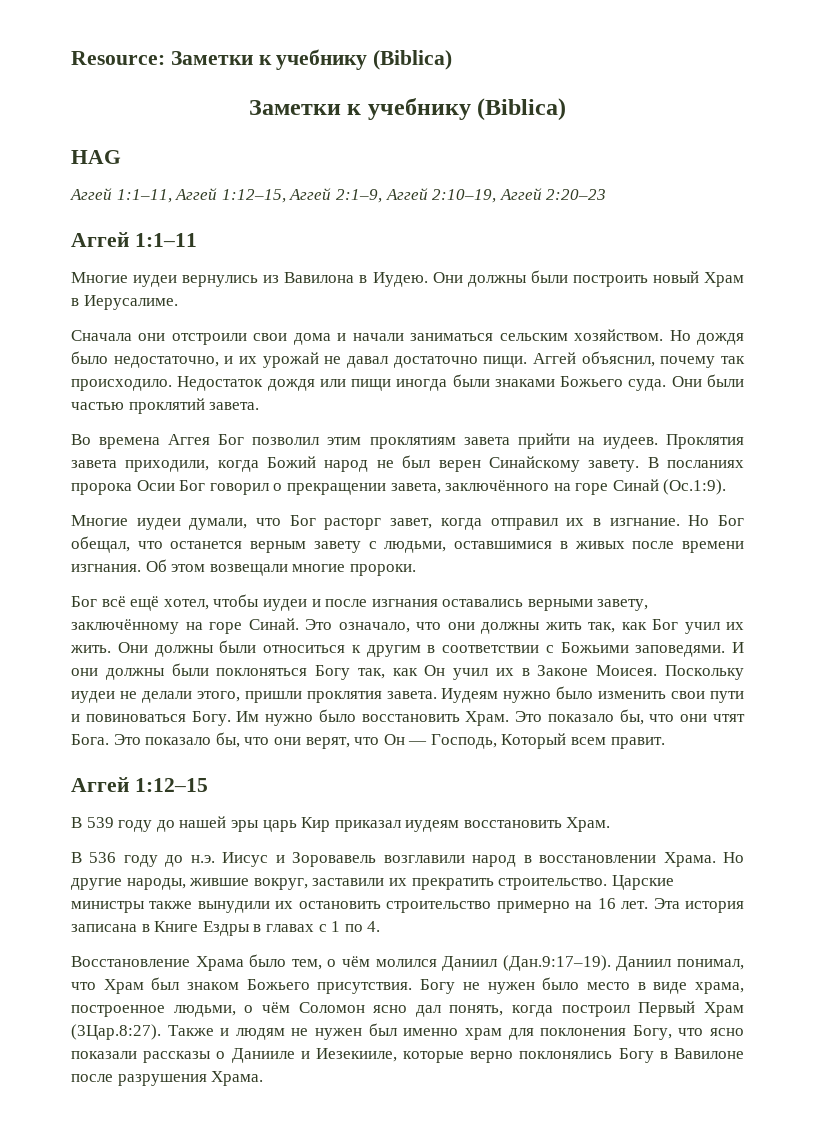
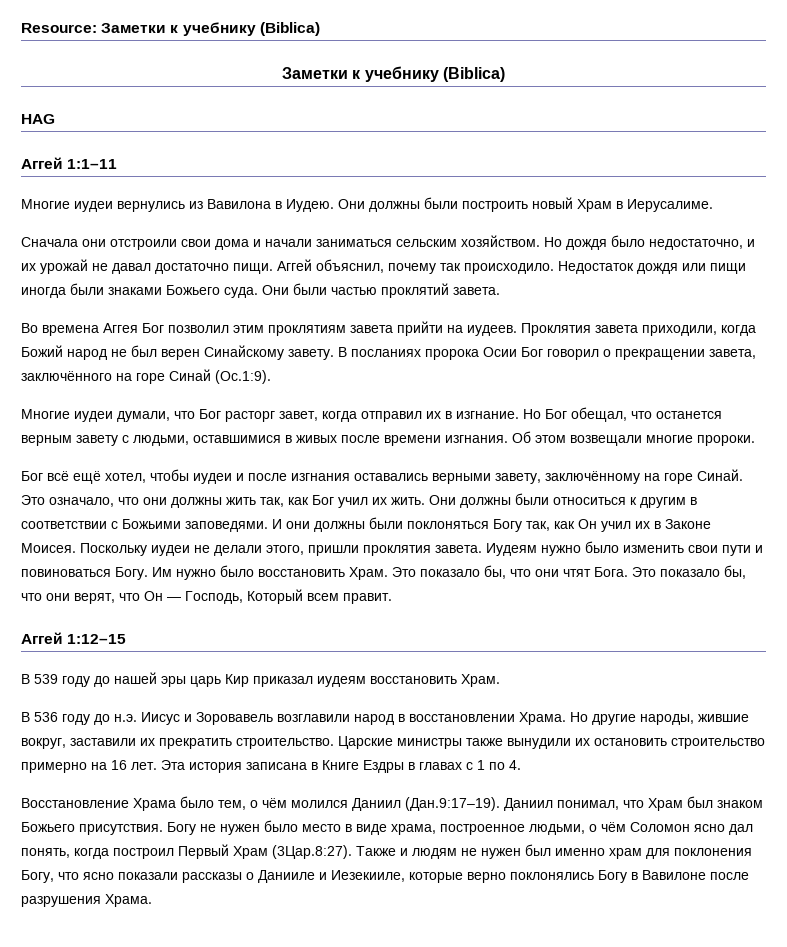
[70,188,607,203] // Аггей 1:1–11, Аггей 1:12–15, Аггей 2:1–9, Аггей 2:10–19, Аггей 2:20–23 -> (55, 119) none

